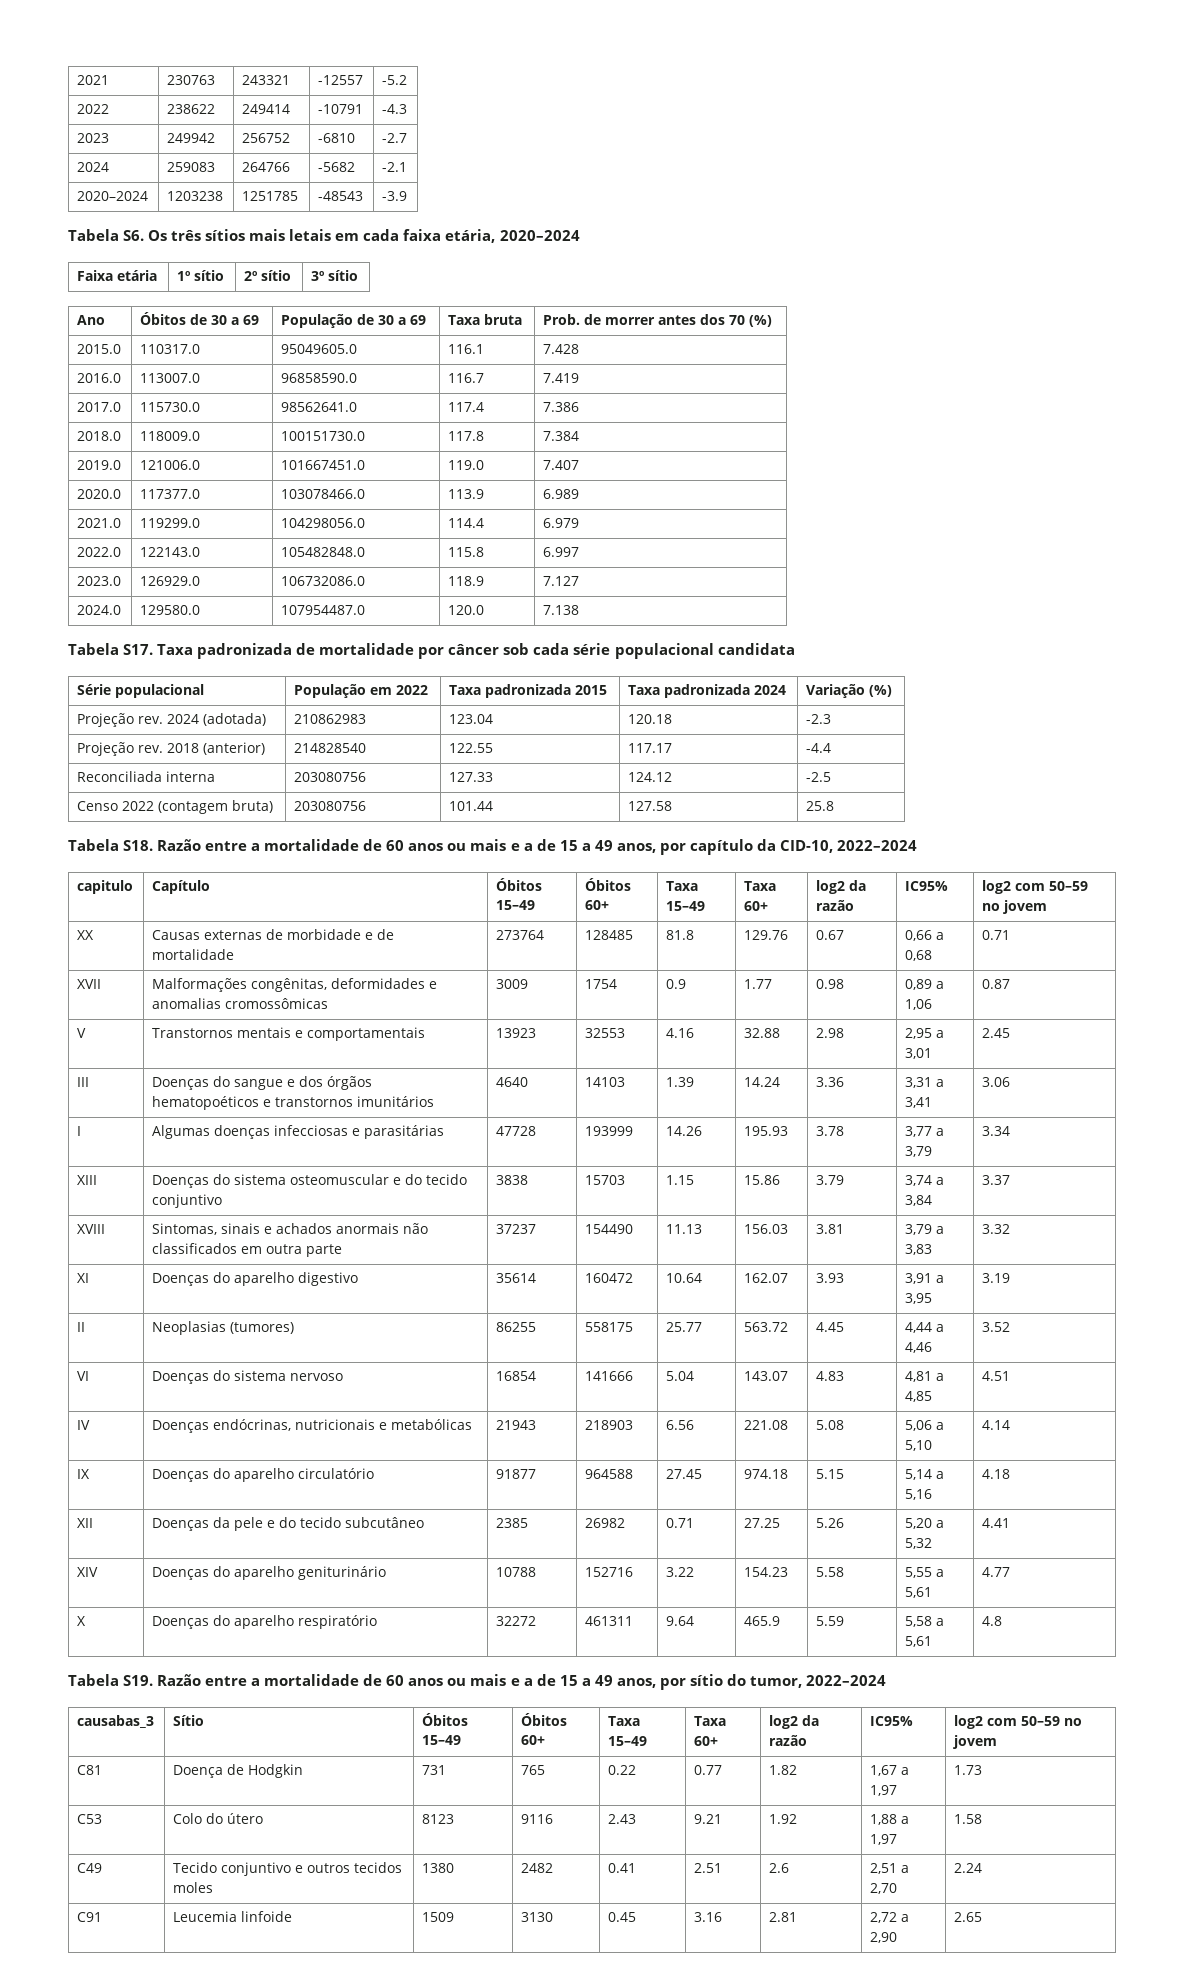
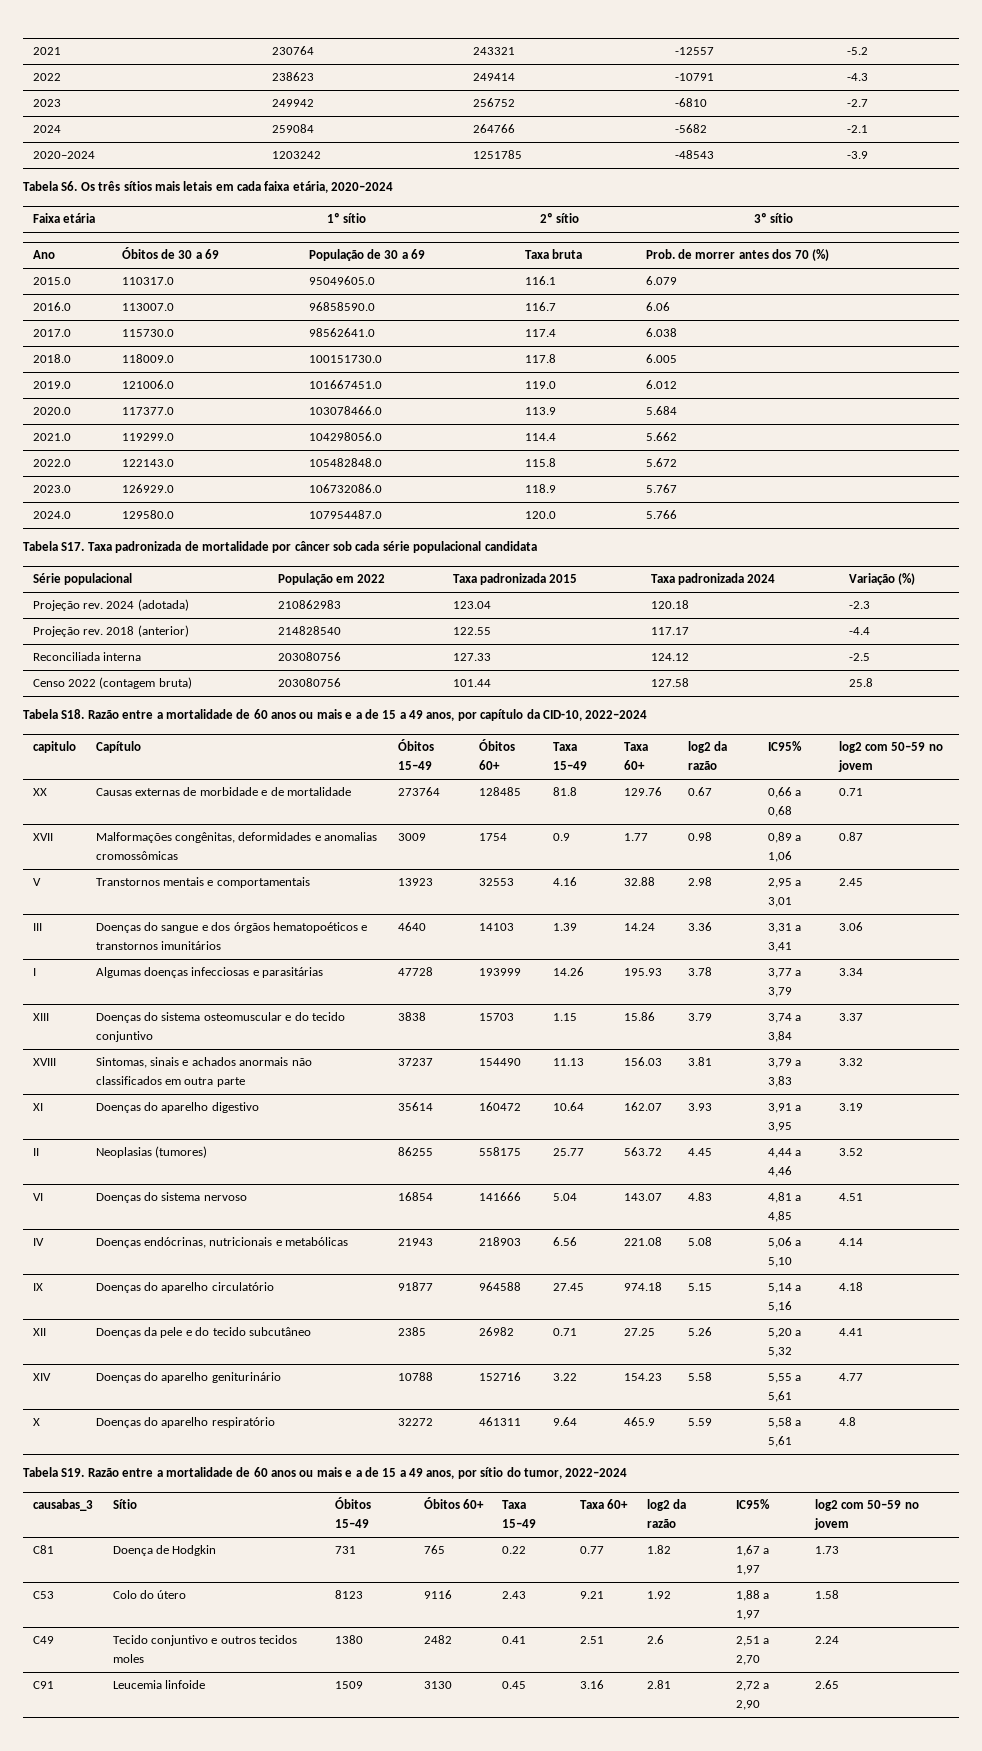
[167,75,216,85] 230763 -> [271,46,314,55] 230764
[167,104,216,114] 238622 -> [271,72,314,81] 238623
[167,162,216,172] 259083 -> [271,124,314,133] 259084
[167,191,224,201] 1203238 -> [271,151,321,159] 1203242
[543,344,580,354] 7.428 -> [645,276,677,285] 6.079
[543,373,580,383] 7.419 -> [645,302,670,311] 6.06
[543,402,580,412] 7.386 -> [645,328,677,337] 6.038
[543,431,580,441] 7.384 -> [645,354,677,363] 6.005
[543,460,580,470] 7.407 -> [645,380,677,389] 6.012
[543,489,580,499] 6.989 -> [645,406,677,415] 5.684
[543,518,580,528] 6.979 -> [645,432,677,441] 5.662
[543,547,580,557] 6.997 -> [645,458,677,467] 5.672
[543,576,580,586] 7.127 -> [645,484,677,493] 5.767
[543,605,580,615] 7.138 -> [645,510,677,519] 5.766

